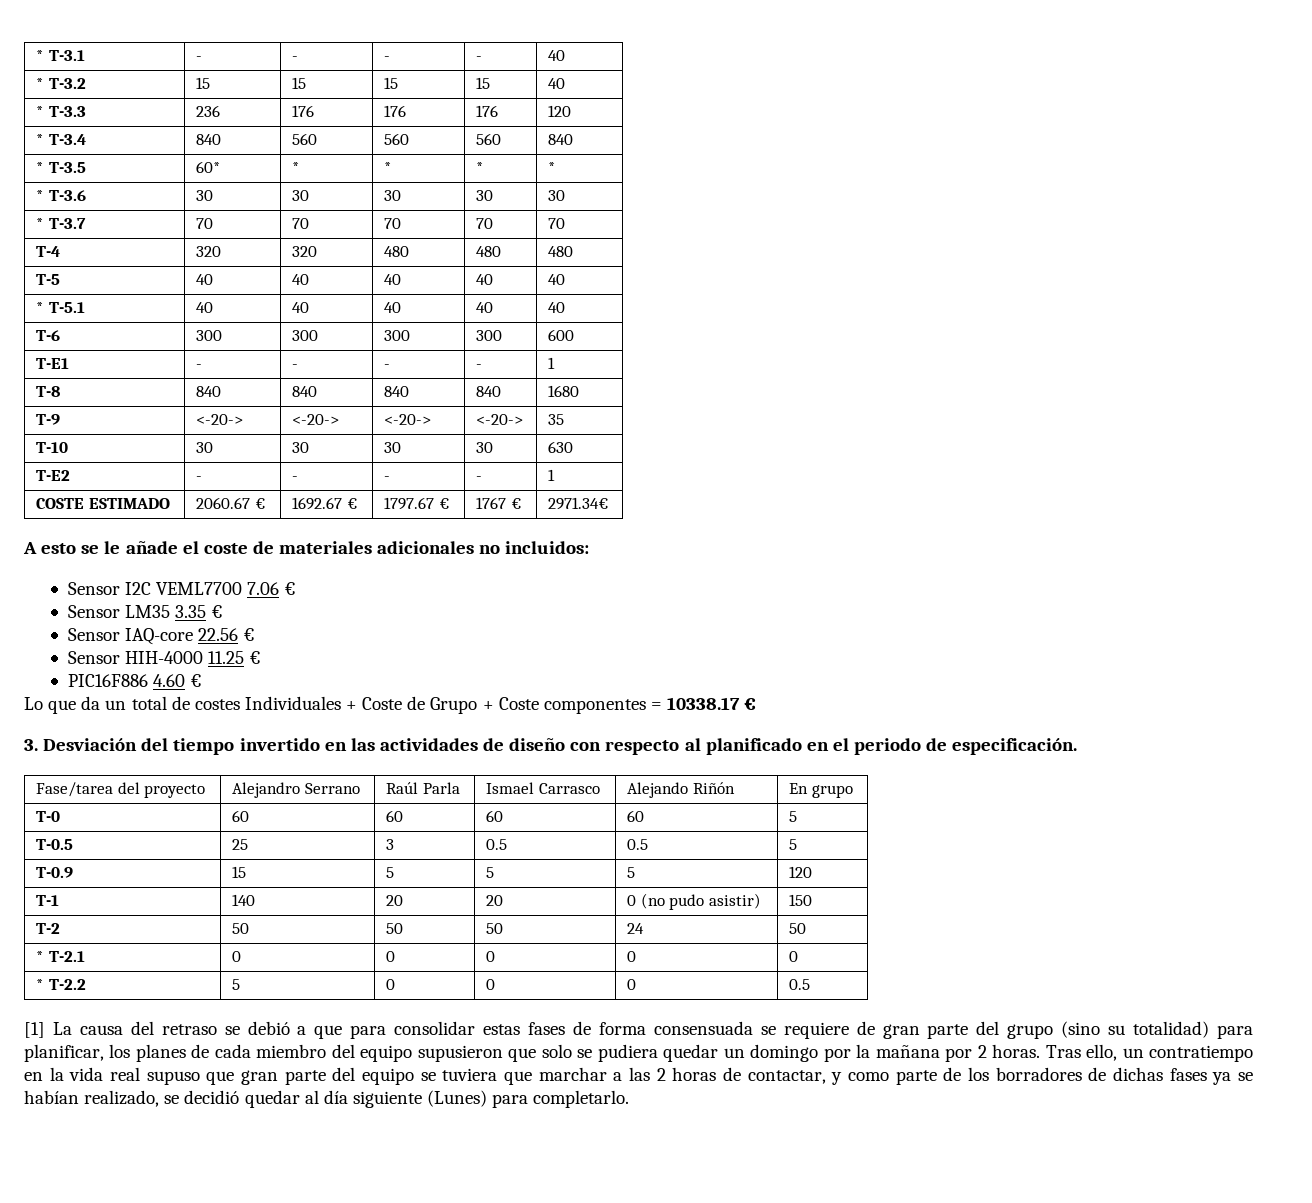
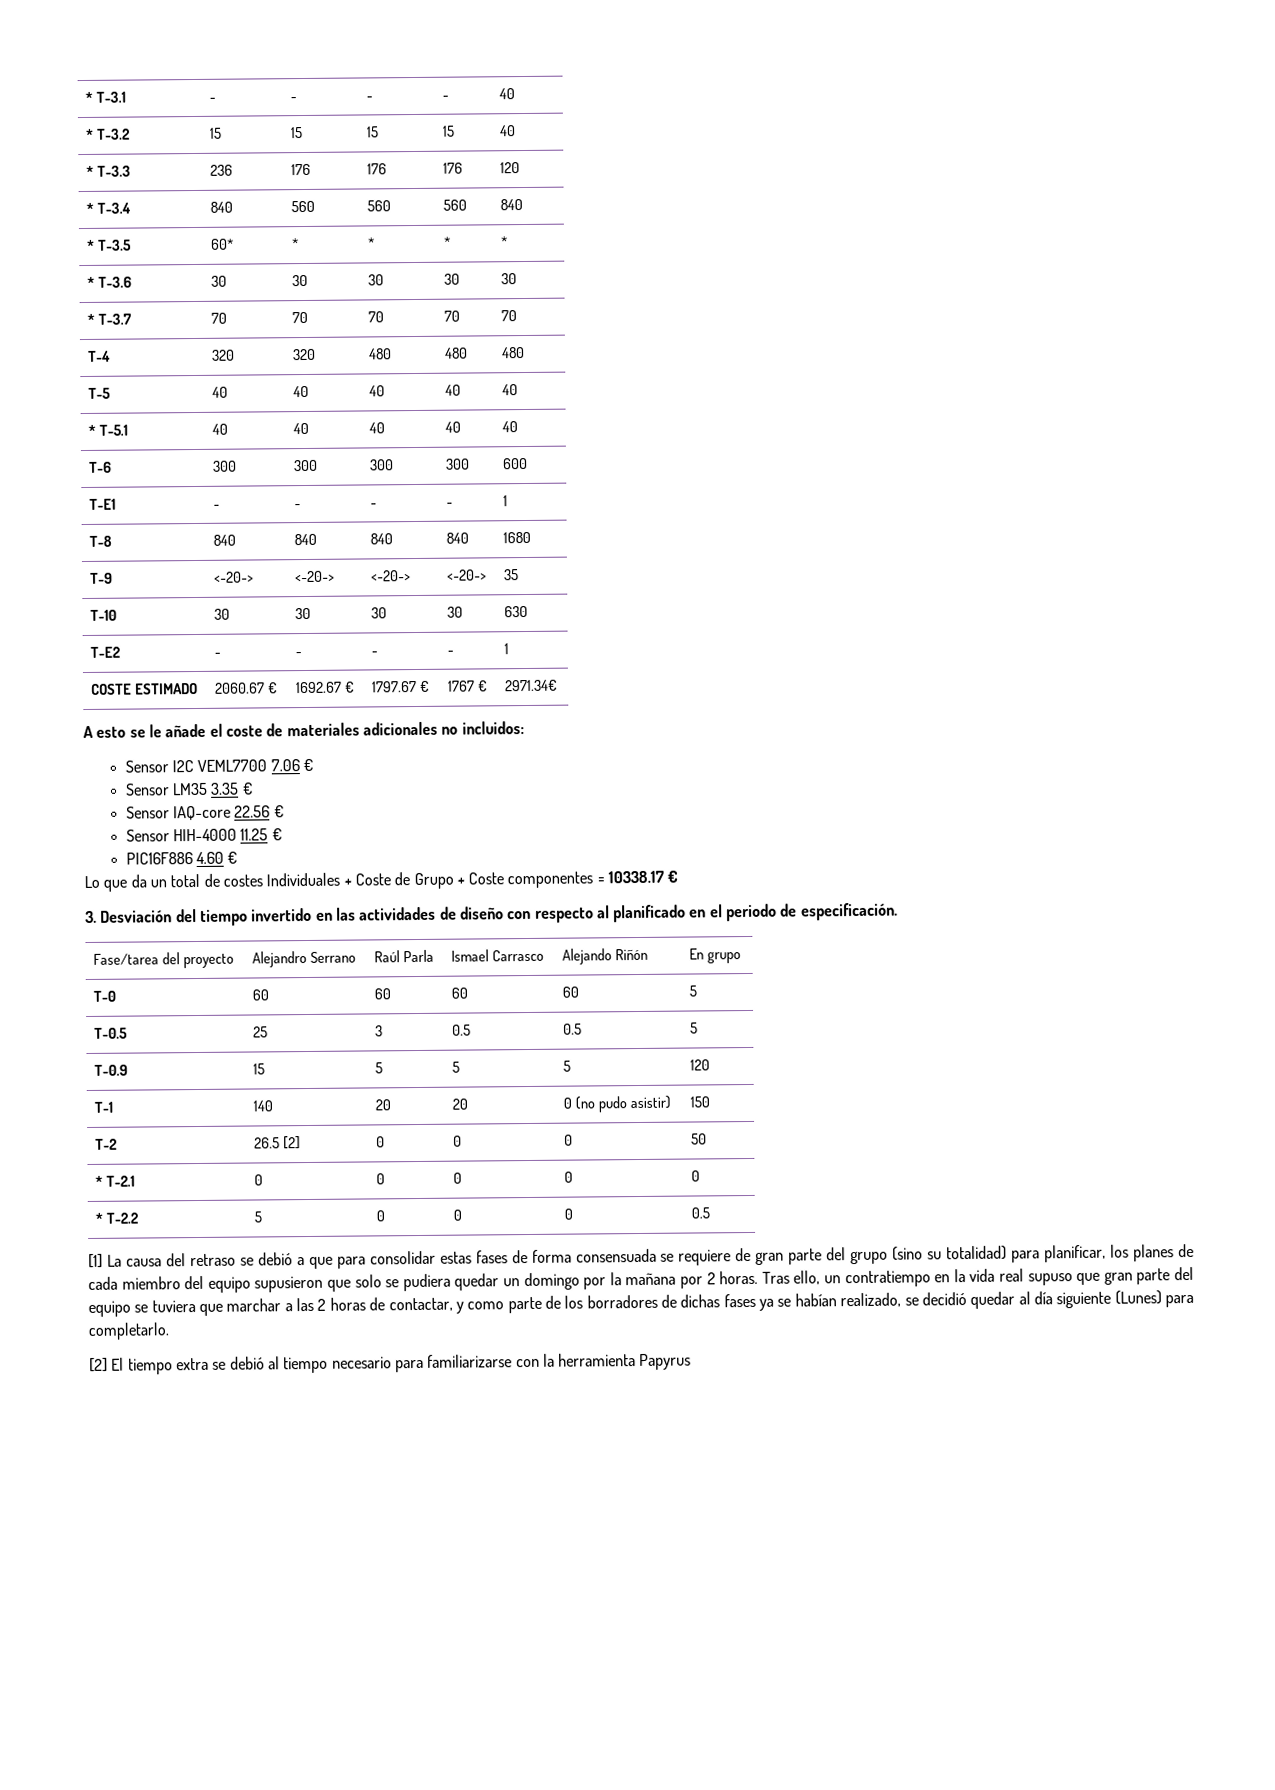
[232,923,250,934] [386,923,404,934] [486,923,504,934] [627,923,645,934] 50 | 50 | 50 | 24 -> [254,1136,302,1150] [376,1136,386,1148] [453,1135,463,1147] [564,1134,574,1146] 26.5 [2] | 0 | 0 | 0
(630, 1099) none -> [89,1353,692,1375] // [2] El tiempo extra se debió al tiempo necesario para familiarizarse con la herramienta Papyrus

